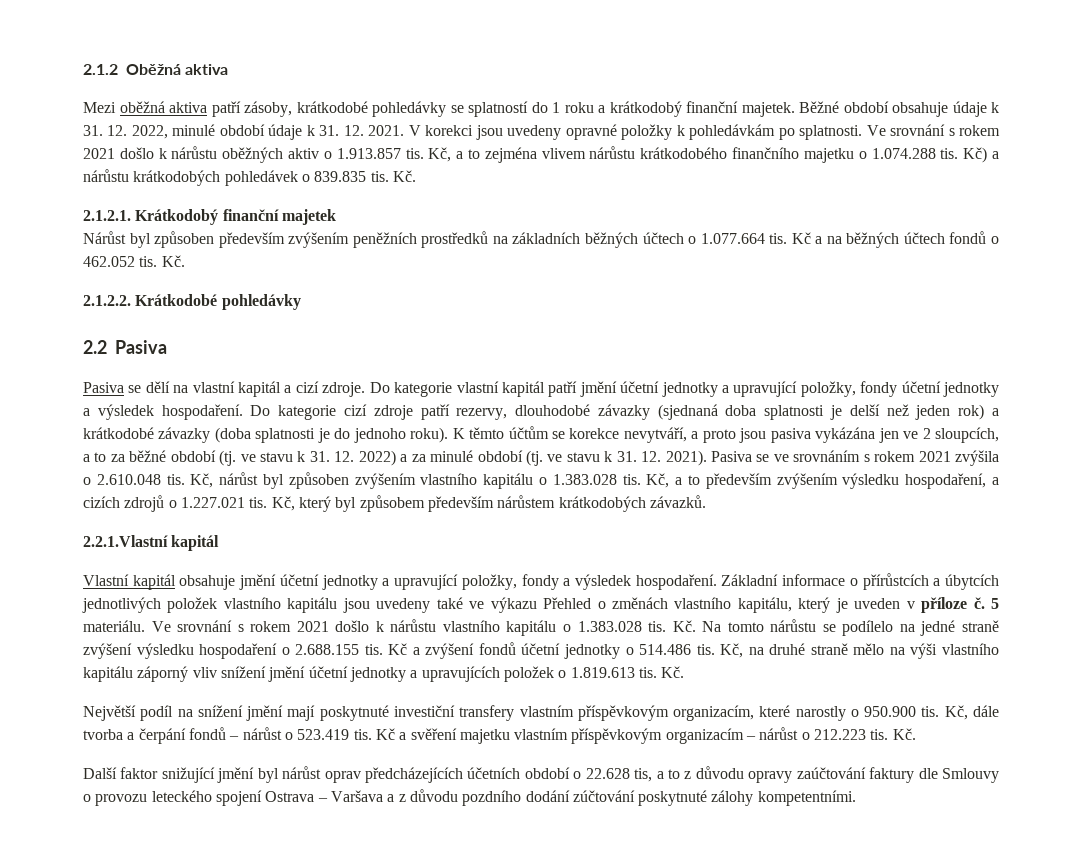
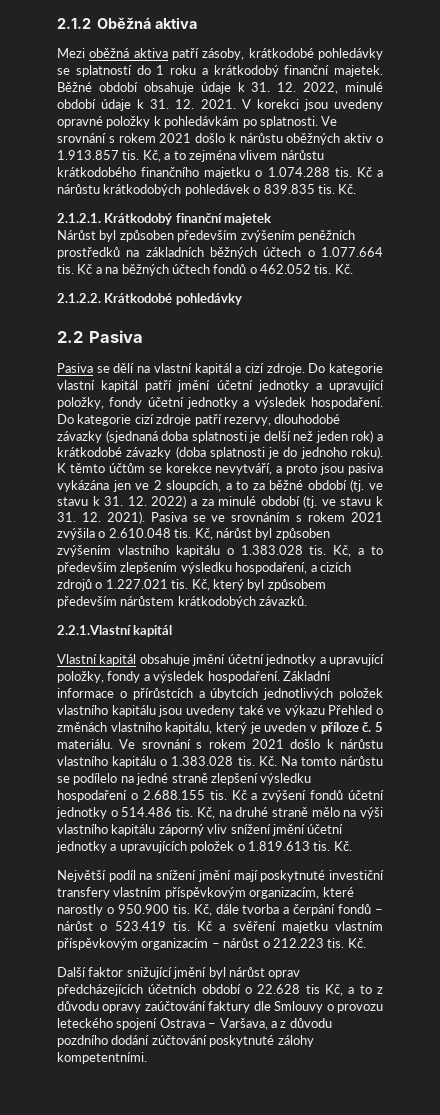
[963,147,988,163] Kč) -> [356,167,372,177] Kč
[776,473,838,489] zvýšením -> [120,562,178,574] zlepšením
[83,643,132,659] zvýšení -> [210,773,258,785] zlepšení
[634,768,653,782] tis, -> [305,984,343,996] tis Kč,
[330,790,383,802] Varšava -> [219,1018,268,1030] Varšava,

